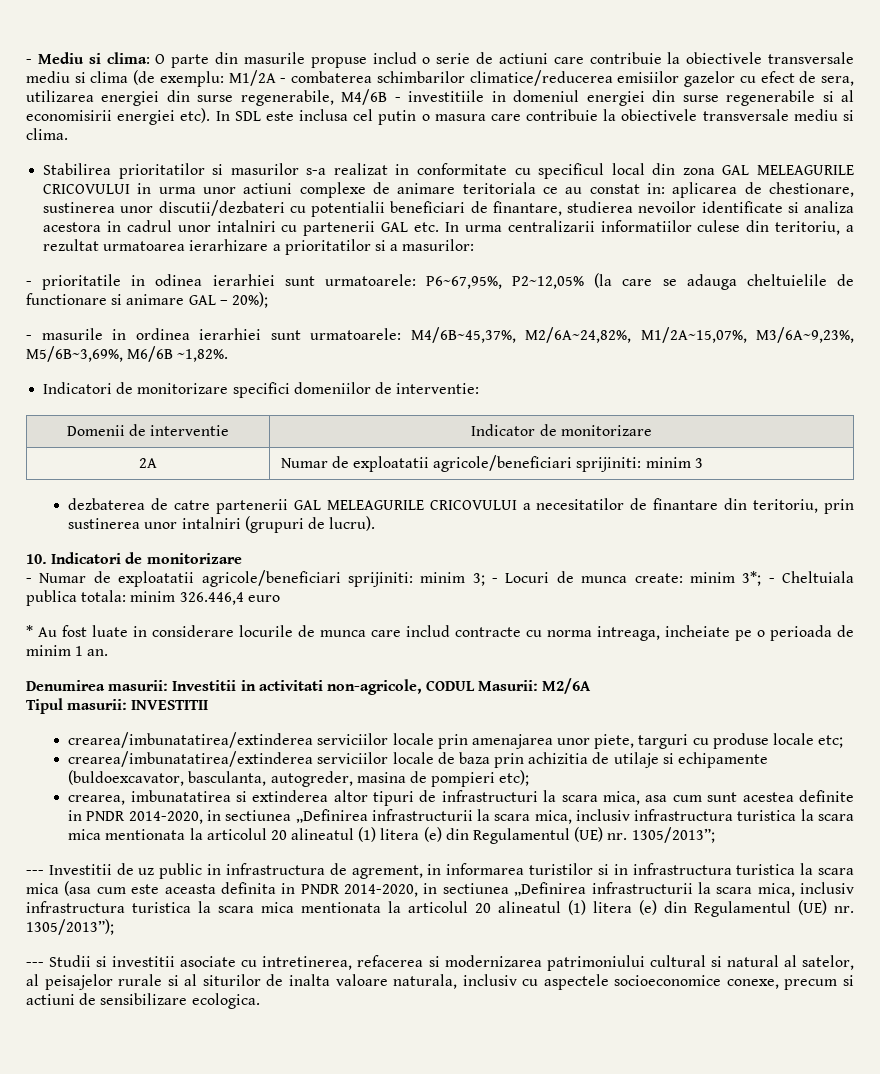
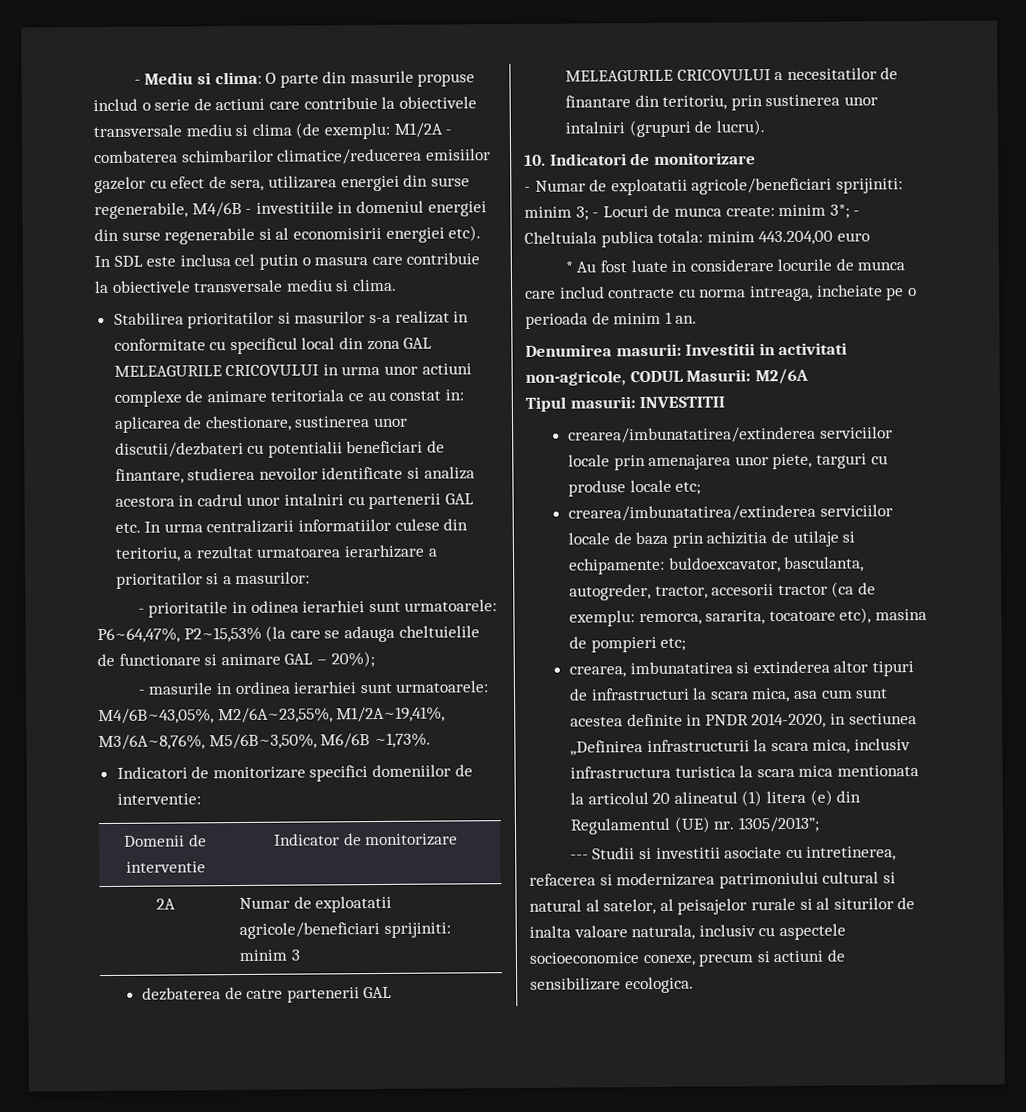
[426,276,585,289] P6~67,95%, P2~12,05% -> [97,626,262,644] P6~64,47%, P2~15,53%
[410,327,854,343] [26,346,229,362] M4/6B~45,37%, M2/6A~24,82%, M1/2A~15,07%, M3/6A~9,23%, M5/6B~3,69%, M6/6B ~1,82%. -> [98,706,446,725] [98,732,431,751] M4/6B~43,05%, M2/6A~23,55%, M1/2A~19,41%, M3/6A~8,76%, M5/6B~3,50%, M6/6B ~1,73%.
[179,592,244,605] 326.446,4 -> [758,230,834,246] 443.204,00
[677,752,768,768] [68,770,353,787] echipamente (buldoexcavator, basculanta, autogreder, -> [569,556,865,575] [569,581,876,601] [569,607,872,627] echipamente: buldoexcavator, basculanta, autogreder, tractor, accesorii tractor (ca de exemplu: remorca, sararita, tocatoare etc),
[499,770,530,786] etc); -> [660,637,687,651] etc;
[26,863,855,879] [26,881,854,897] [26,900,854,917] [26,919,114,935] // --- Investitii de uz public in infrastructura de agrement, in informarea turistilor si in infrastructura turistica la scara mica (asa cum este aceasta definita in PNDR 2014-2020, in sectiunea „Definirea infrastructurii la scara mica, inclusiv infrastructura turistica la scara mica mentionata la articolul 20 alineatul (1) litera (e) din Regulamentul (UE) nr. 1305/2013”); -> (820, 824) none

